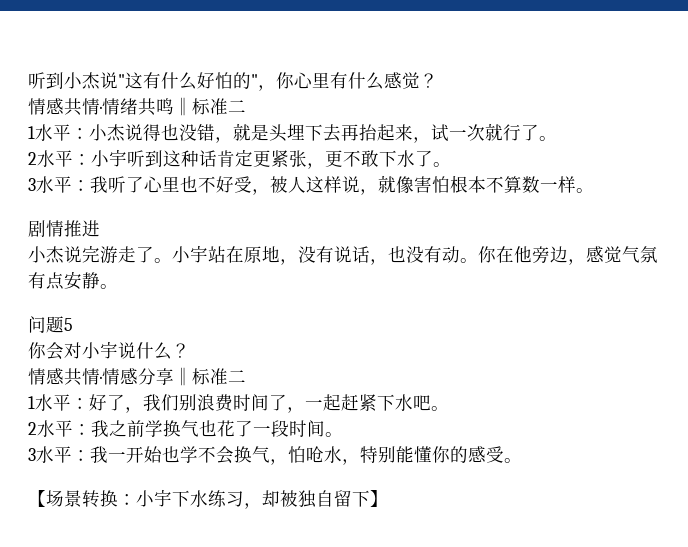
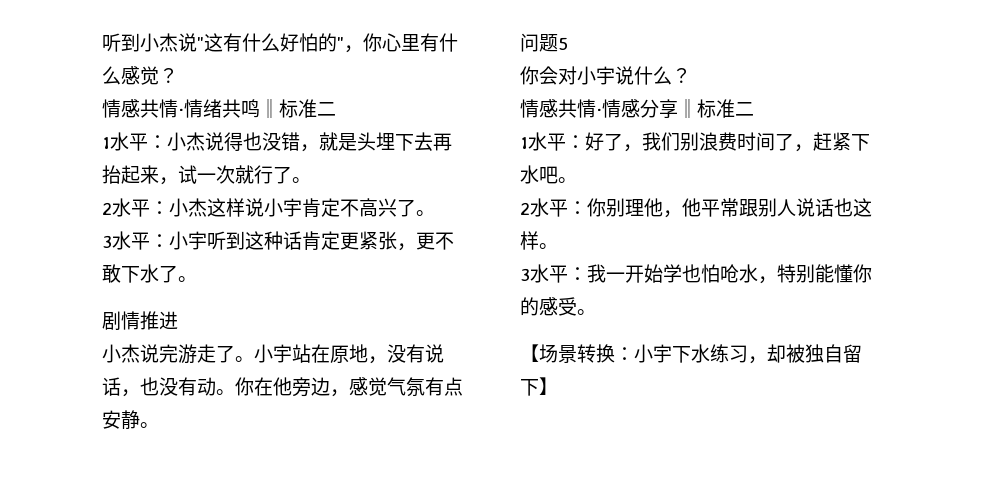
(109, 158) none -> [188,198,435,217] [102,231,188,250] 杰这样说小宇肯定不高兴了。 // 3水平：小
[28,175,594,195] // 3水平：我听了心里也不好受，被人这样说，就像害怕根本不算数一样。 -> (197, 279) none
[305,394,341,411] 一起 -> (813, 148) none
[91,420,325,437] 我之前学换气也花了一段时间 -> [587,198,872,218] [520,231,539,250] 你别理他，他平常跟别人说话也这样
[162,446,288,465] 也学不会换气， -> [663,264,701,283] 学也

